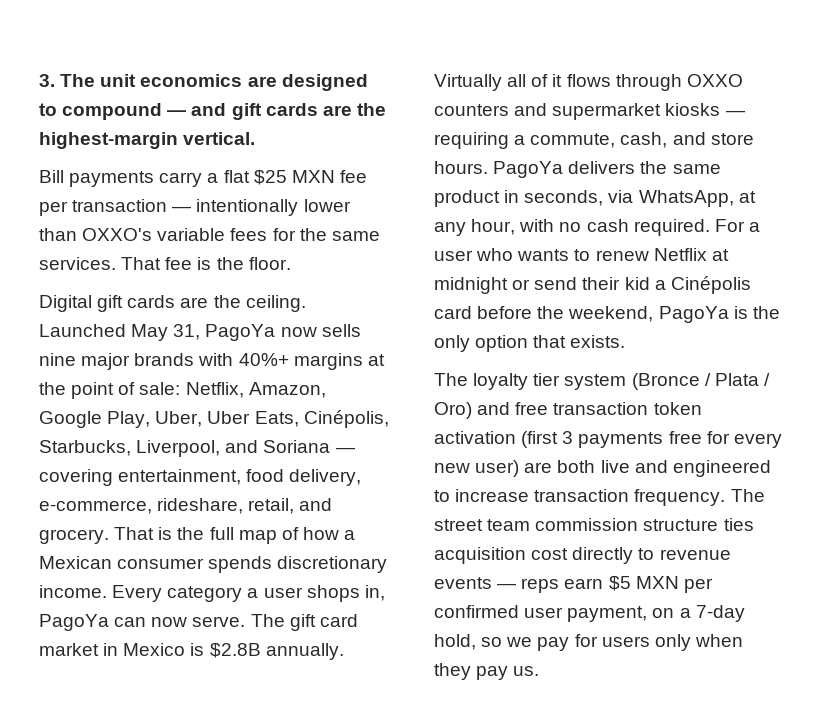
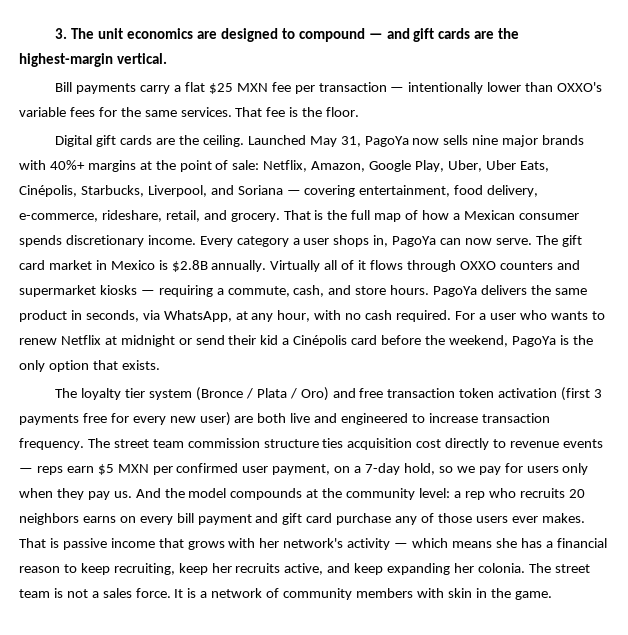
(540, 671) none -> [135,488,585,500] [19,513,585,525] [19,538,607,550] [19,563,590,575] [19,588,552,600] And the model compounds at the community level: a rep who recruits 20 neighbors earns on every bill payment and gift card purchase any of those users ever makes. That is passive income that grows with her network's activity — which means she has a financial reason to keep recruiting, keep her recruits active, and keep expanding her colonia. The street team is not a sales force. It is a network of community members with skin in the game.

